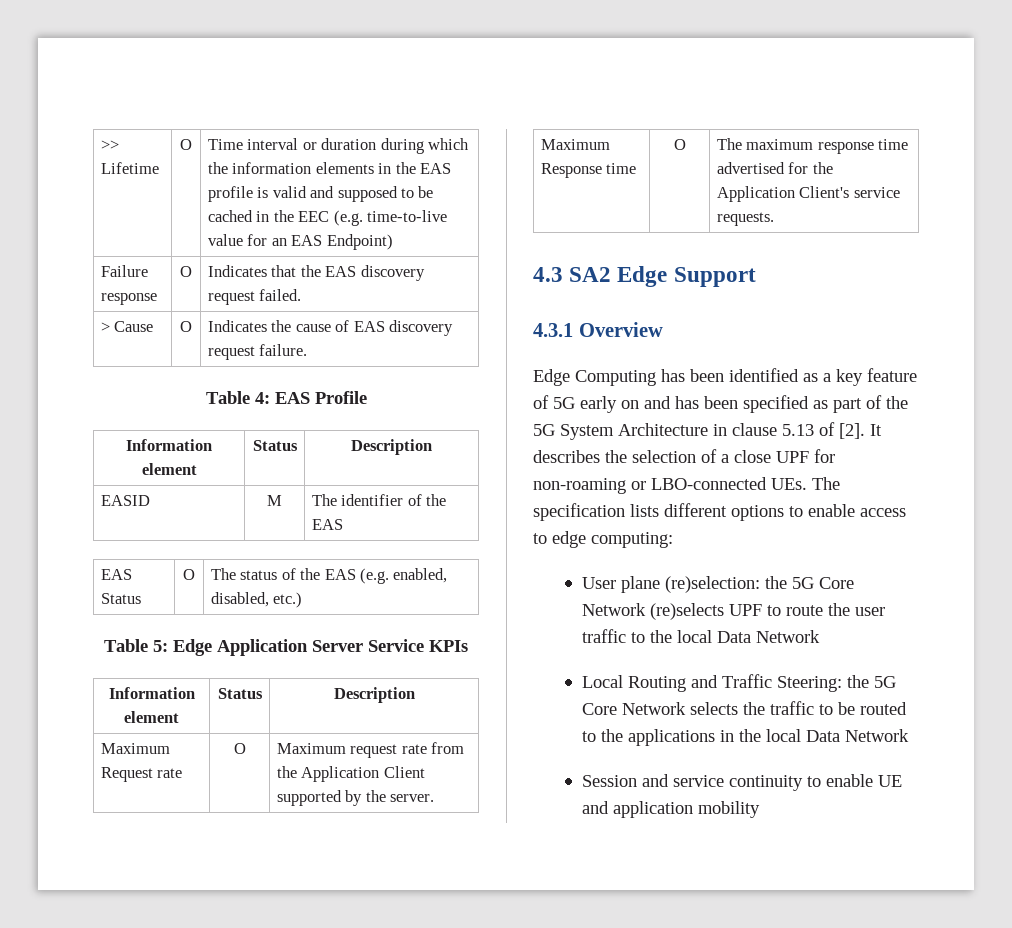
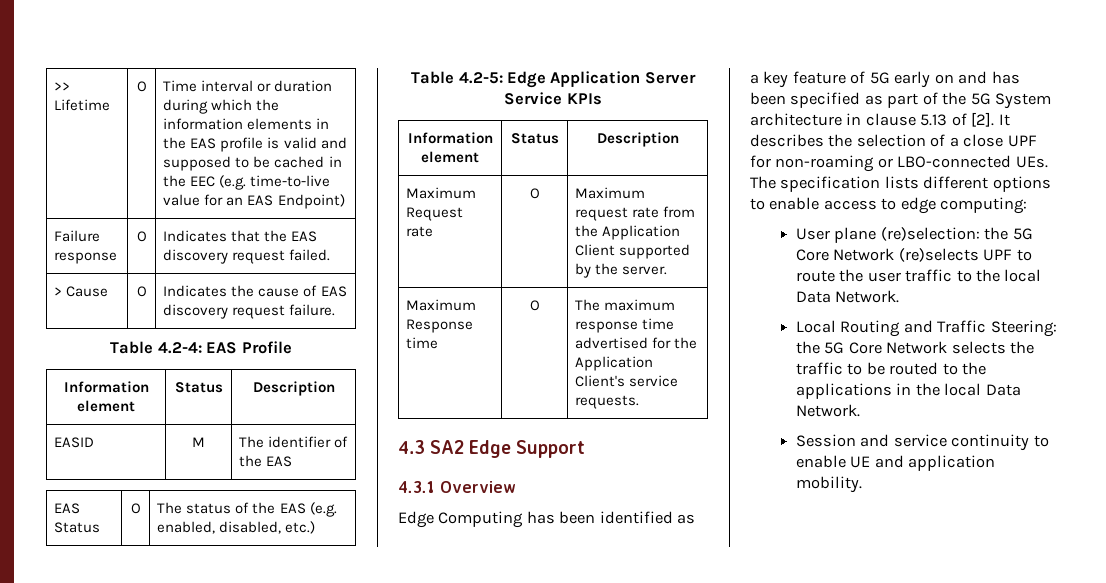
[254,392,270,404] 4: -> [157,342,202,354] 4.2-4:
[153,640,168,652] 5: -> [458,72,503,84] 4.2-5:
[618,423,708,436] Architecture -> [750,113,842,126] architecture
[755,630,820,643] Network -> [835,290,900,303] Network.
[844,729,909,742] Network -> [795,404,860,417] Network.
[697,801,760,818] mobility -> [795,476,862,493] mobility.

